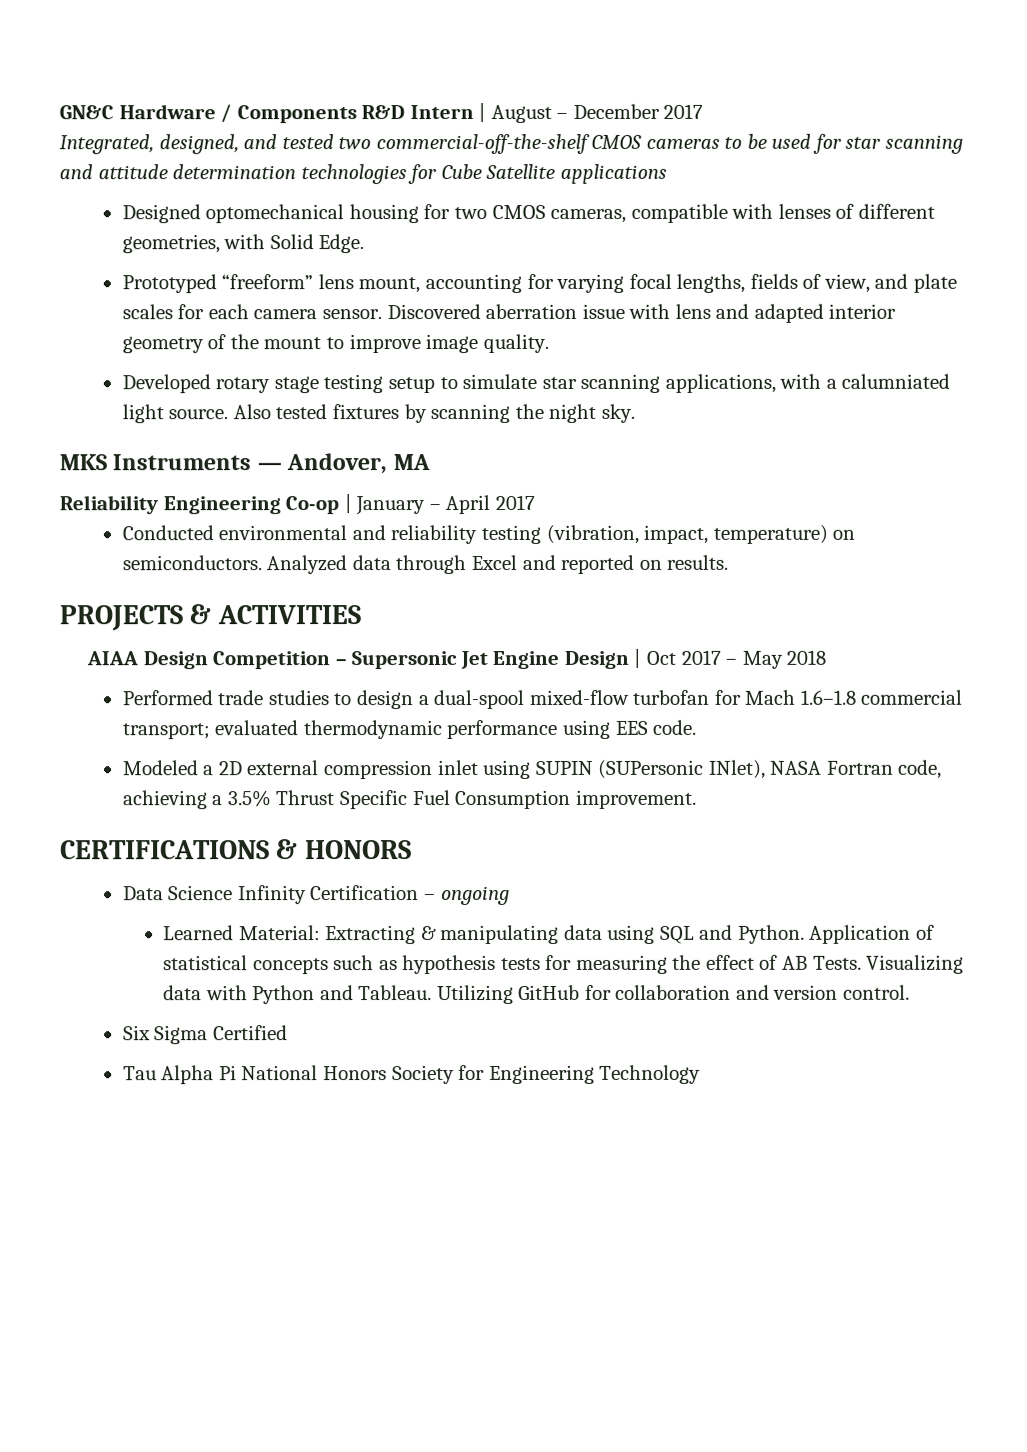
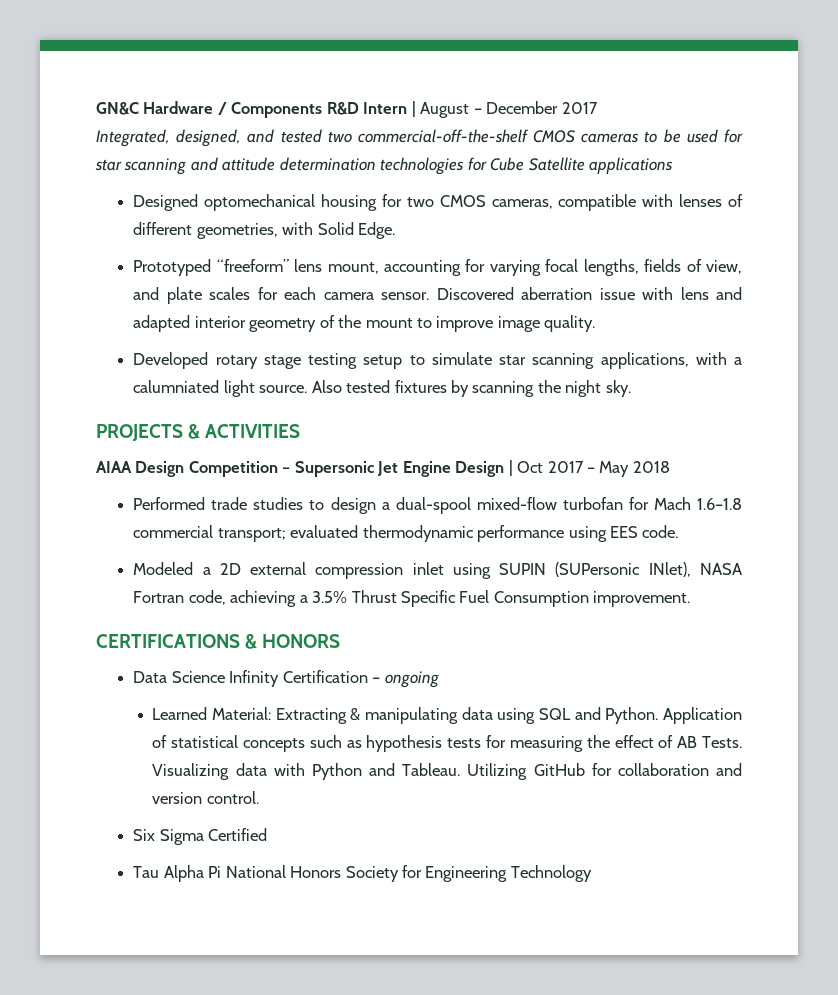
[59,453,430,475] [59,494,535,516] [121,524,856,545] [121,554,729,575] // MKS Instruments — Andover, MA // Reliability Engineering Co-op | January – April 2017 // Conducted environmental and reliability testing (vibration, impact, temperature) on semiconductors. Analyzed data through Excel and reported on results. -> (631, 388) none

